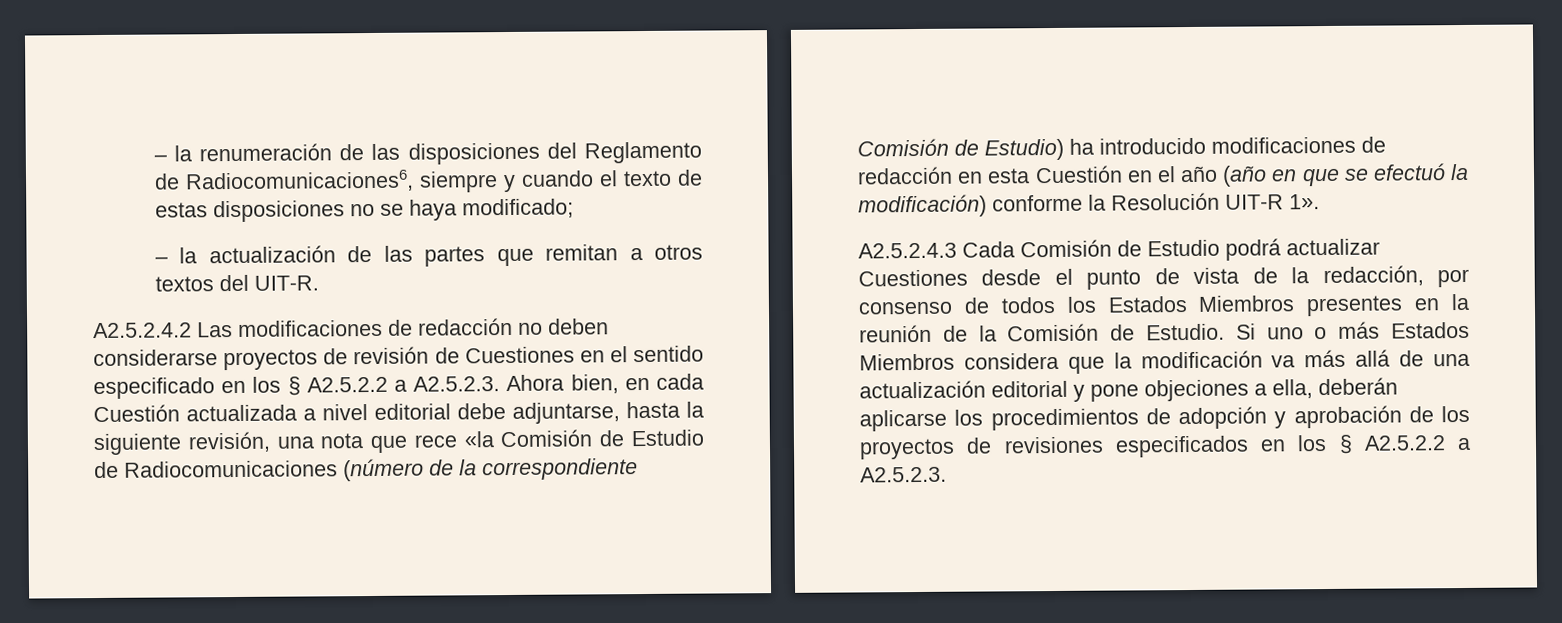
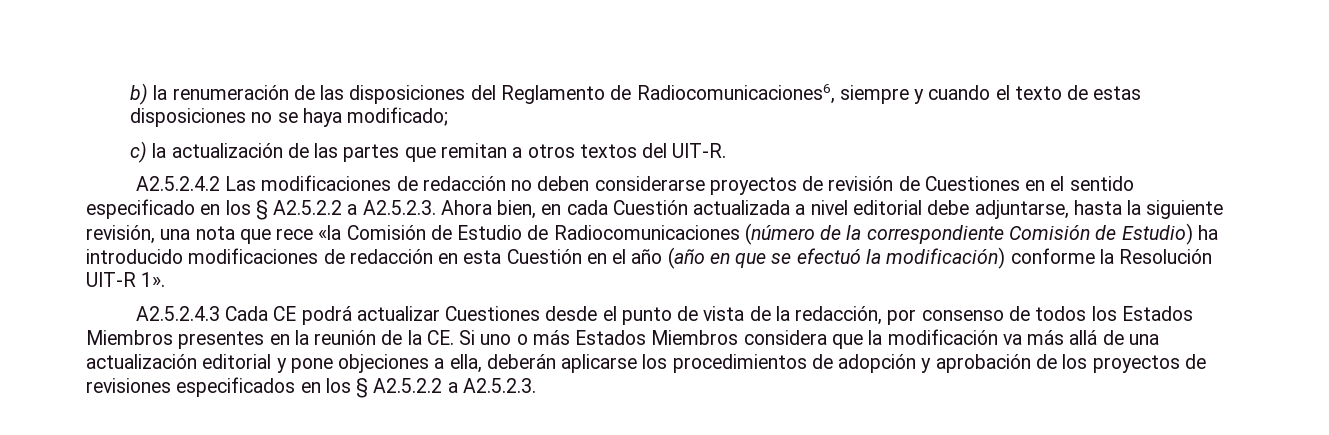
[152,154,168,162] – -> [130,83,149,105] b)
[153,256,169,264] – -> [130,141,148,163] c)
[1020,239,1220,258] Comisión de Estudio -> [273,306,297,321] CE
[1007,323,1225,342] Comisión de Estudio. -> [426,330,454,345] CE.

